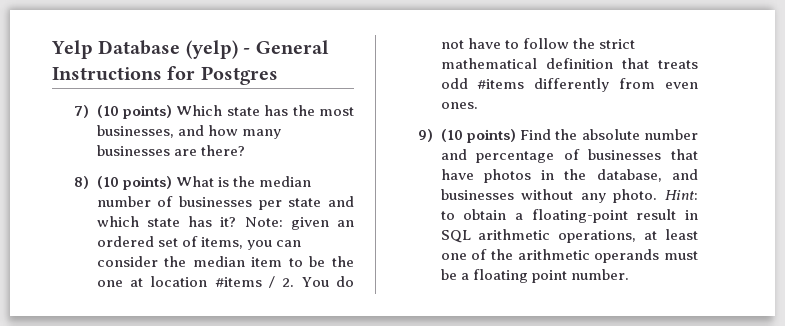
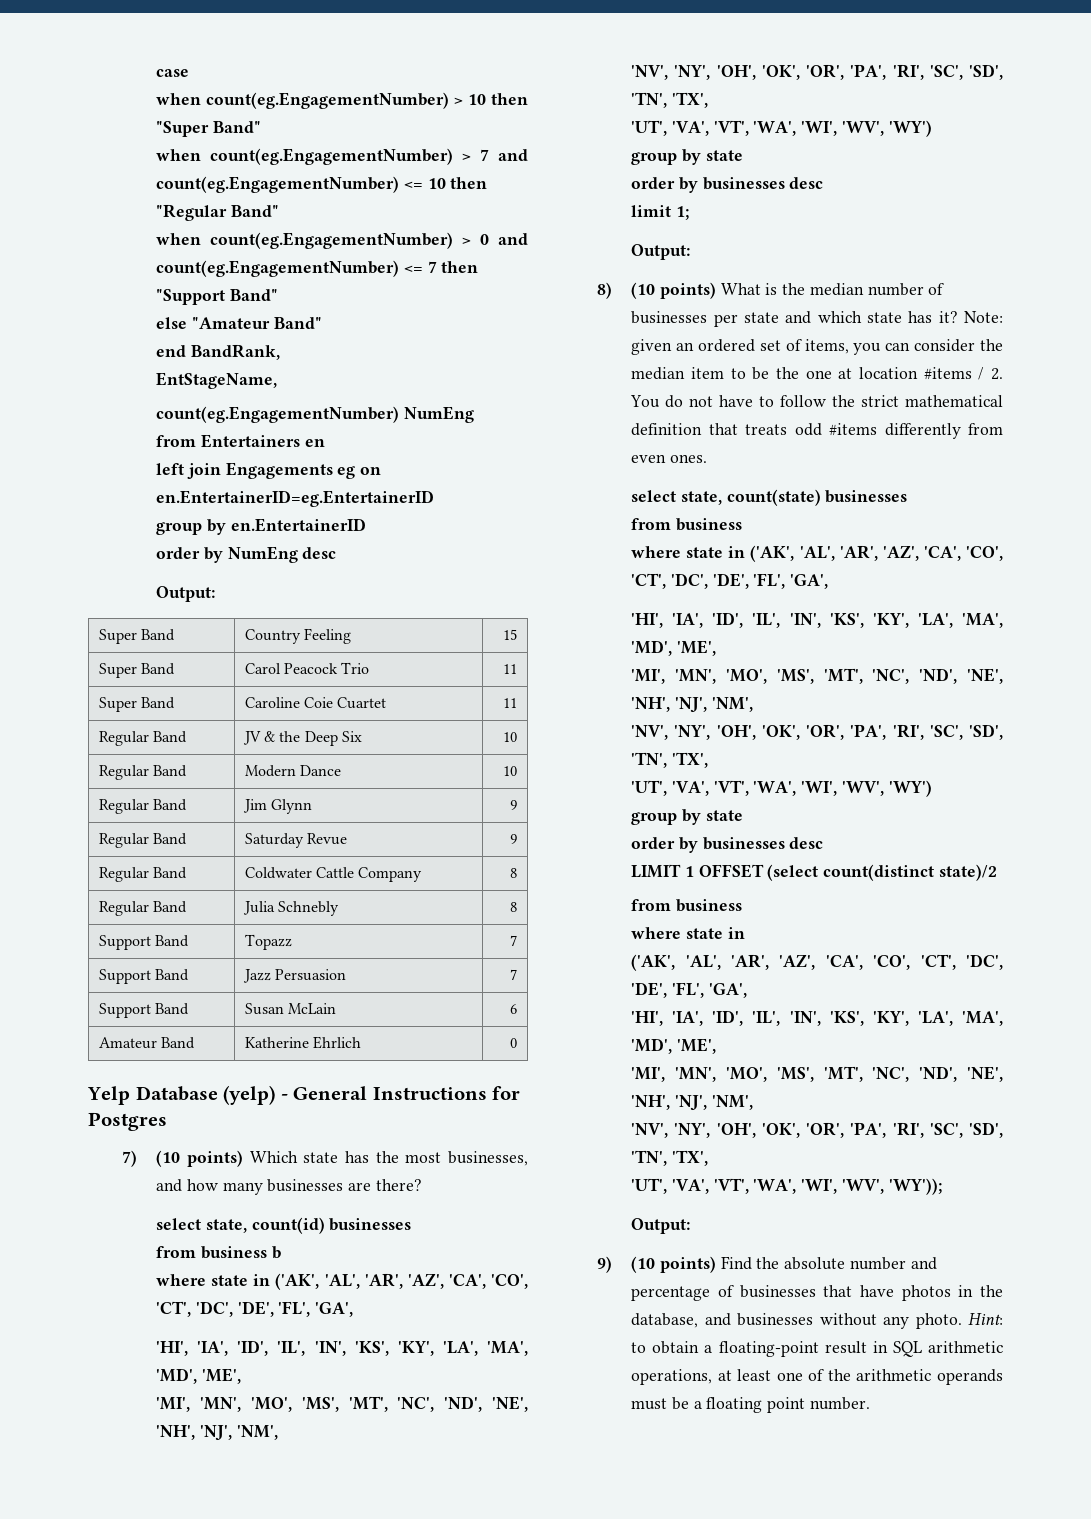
(51, 49) none -> [156,69,190,77] [156,92,528,109] [156,121,261,137] [156,148,528,165] [156,176,488,193] [156,204,279,221] [156,232,528,249] [156,260,479,277] [156,289,278,305] [156,317,322,329] [156,344,280,360] [156,372,278,389] [156,406,474,423] [156,434,325,448] [156,462,382,479] [156,490,435,507] [156,518,366,535] [156,546,337,563] [156,586,216,602] [98,629,176,644] [244,628,352,644] [503,629,518,640] [98,663,176,678] [244,662,370,674] [503,664,518,674] [98,697,176,712] [244,697,387,709] [503,698,518,708] [98,731,188,746] [242,731,363,746] [503,732,518,742] [98,765,188,780] [244,765,342,777] [503,766,518,776] [98,799,188,814] [242,799,313,814] [510,800,518,810] [98,833,188,848] [244,833,348,848] [510,834,518,844] [98,867,188,882] [244,867,423,882] [510,868,518,878] [98,901,188,916] [242,901,340,916] [510,902,518,912] [98,935,190,950] [244,934,292,950] [510,935,518,946] [98,969,190,984] [242,969,347,983] [510,969,518,980] [98,1003,190,1018] [244,1003,337,1015] [510,1004,518,1014] [98,1037,196,1049] [244,1036,362,1049] [510,1038,518,1048] case // when count(eg.EngagementNumber) > 10 then "Super Band" // when count(eg.EngagementNumber) > 7 and count(eg.EngagementNumber) <= 10 then "Regular Band" // when count(eg.EngagementNumber) > 0 and count(eg.EngagementNumber) <= 7 then "Support Band" // else "Amateur Band" // end BandRank, // EntStageName, // count(eg.EngagementNumber) NumEng // from Entertainers en // left join Engagements eg on en.EntertainerID=eg.EntertainerID // group by en.EntertainerID // order by NumEng desc // Output: // Super Band | Country Feeling | 15 // Super Band | Carol Peacock Trio | 11 // Super Band | Caroline Coie Cuartet | 11 // Regular Band | JV & the Deep Six | 10 // Regular Band | Modern Dance | 10 // Regular Band | Jim Glynn | 9 // Regular Band | Saturday Revue | 9 // Regular Band | Coldwater Cattle Company | 8 // Regular Band | Julia Schnebly | 8 // Support Band | Topazz | 7 // Support Band | Jazz Persuasion | 7 // Support Band | Susan McLain | 6 // Amateur Band | Katherine Ehrlich | 0 //
(245, 150) none -> [156,1217,412,1234] [156,1246,281,1259] [156,1273,528,1290] [156,1301,354,1317] [156,1340,529,1356] [156,1368,241,1384] [156,1396,528,1412] [156,1425,278,1441] [631,64,1003,80] [631,92,708,108] [631,120,932,137] [631,149,743,165] [631,177,824,193] [631,205,689,220] [631,244,691,260] // select state, count(id) businesses // from business b // where state in ('AK', 'AL', 'AR', 'AZ', 'CA', 'CO', 'CT', 'DC', 'DE', 'FL', 'GA', // 'HI', 'IA', 'ID', 'IL', 'IN', 'KS', 'KY', 'LA', 'MA', 'MD', 'ME', // 'MI', 'MN', 'MO', 'MS', 'MT', 'NC', 'ND', 'NE', 'NH', 'NJ', 'NM', // 'NV', 'NY', 'OH', 'OK', 'OR', 'PA', 'RI', 'SC', 'SD', 'TN', 'TX', // 'UT', 'VA', 'VT', 'WA', 'WI', 'WV', 'WY') // group by state // order by businesses desc // limit 1; // Output:
(478, 105) none -> [631,489,908,506] [631,518,742,531] [631,545,1003,562] [631,573,829,589] [631,612,1004,628] [631,640,716,656] [631,668,1003,684] [631,697,753,713] [631,724,1003,740] [631,752,708,768] [631,780,932,797] [631,809,743,825] [631,837,824,853] [631,864,997,881] [631,899,742,912] [631,927,745,939] [631,954,1003,971] [631,982,747,998] [631,1010,1004,1026] [631,1038,716,1054] [631,1066,1003,1082] [631,1095,753,1111] [631,1122,1003,1138] [631,1150,708,1166] [631,1178,942,1195] [631,1218,691,1234] // select state, count(state) businesses // from business // where state in ('AK', 'AL', 'AR', 'AZ', 'CA', 'CO', 'CT', 'DC', 'DE', 'FL', 'GA', // 'HI', 'IA', 'ID', 'IL', 'IN', 'KS', 'KY', 'LA', 'MA', 'MD', 'ME', // 'MI', 'MN', 'MO', 'MS', 'MT', 'NC', 'ND', 'NE', 'NH', 'NJ', 'NM', // 'NV', 'NY', 'OH', 'OK', 'OR', 'PA', 'RI', 'SC', 'SD', 'TN', 'TX', // 'UT', 'VA', 'VT', 'WA', 'WI', 'WV', 'WY') // group by state // order by businesses desc // LIMIT 1 OFFSET (select count(distinct state)/2 // from business // where state in // ('AK', 'AL', 'AR', 'AZ', 'CA', 'CO', 'CT', 'DC', 'DE', 'FL', 'GA', // 'HI', 'IA', 'ID', 'IL', 'IN', 'KS', 'KY', 'LA', 'MA', 'MD', 'ME', // 'MI', 'MN', 'MO', 'MS', 'MT', 'NC', 'ND', 'NE', 'NH', 'NJ', 'NM', // 'NV', 'NY', 'OH', 'OK', 'OR', 'PA', 'RI', 'SC', 'SD', 'TN', 'TX', // 'UT', 'VA', 'VT', 'WA', 'WI', 'WV', 'WY')); // Output:

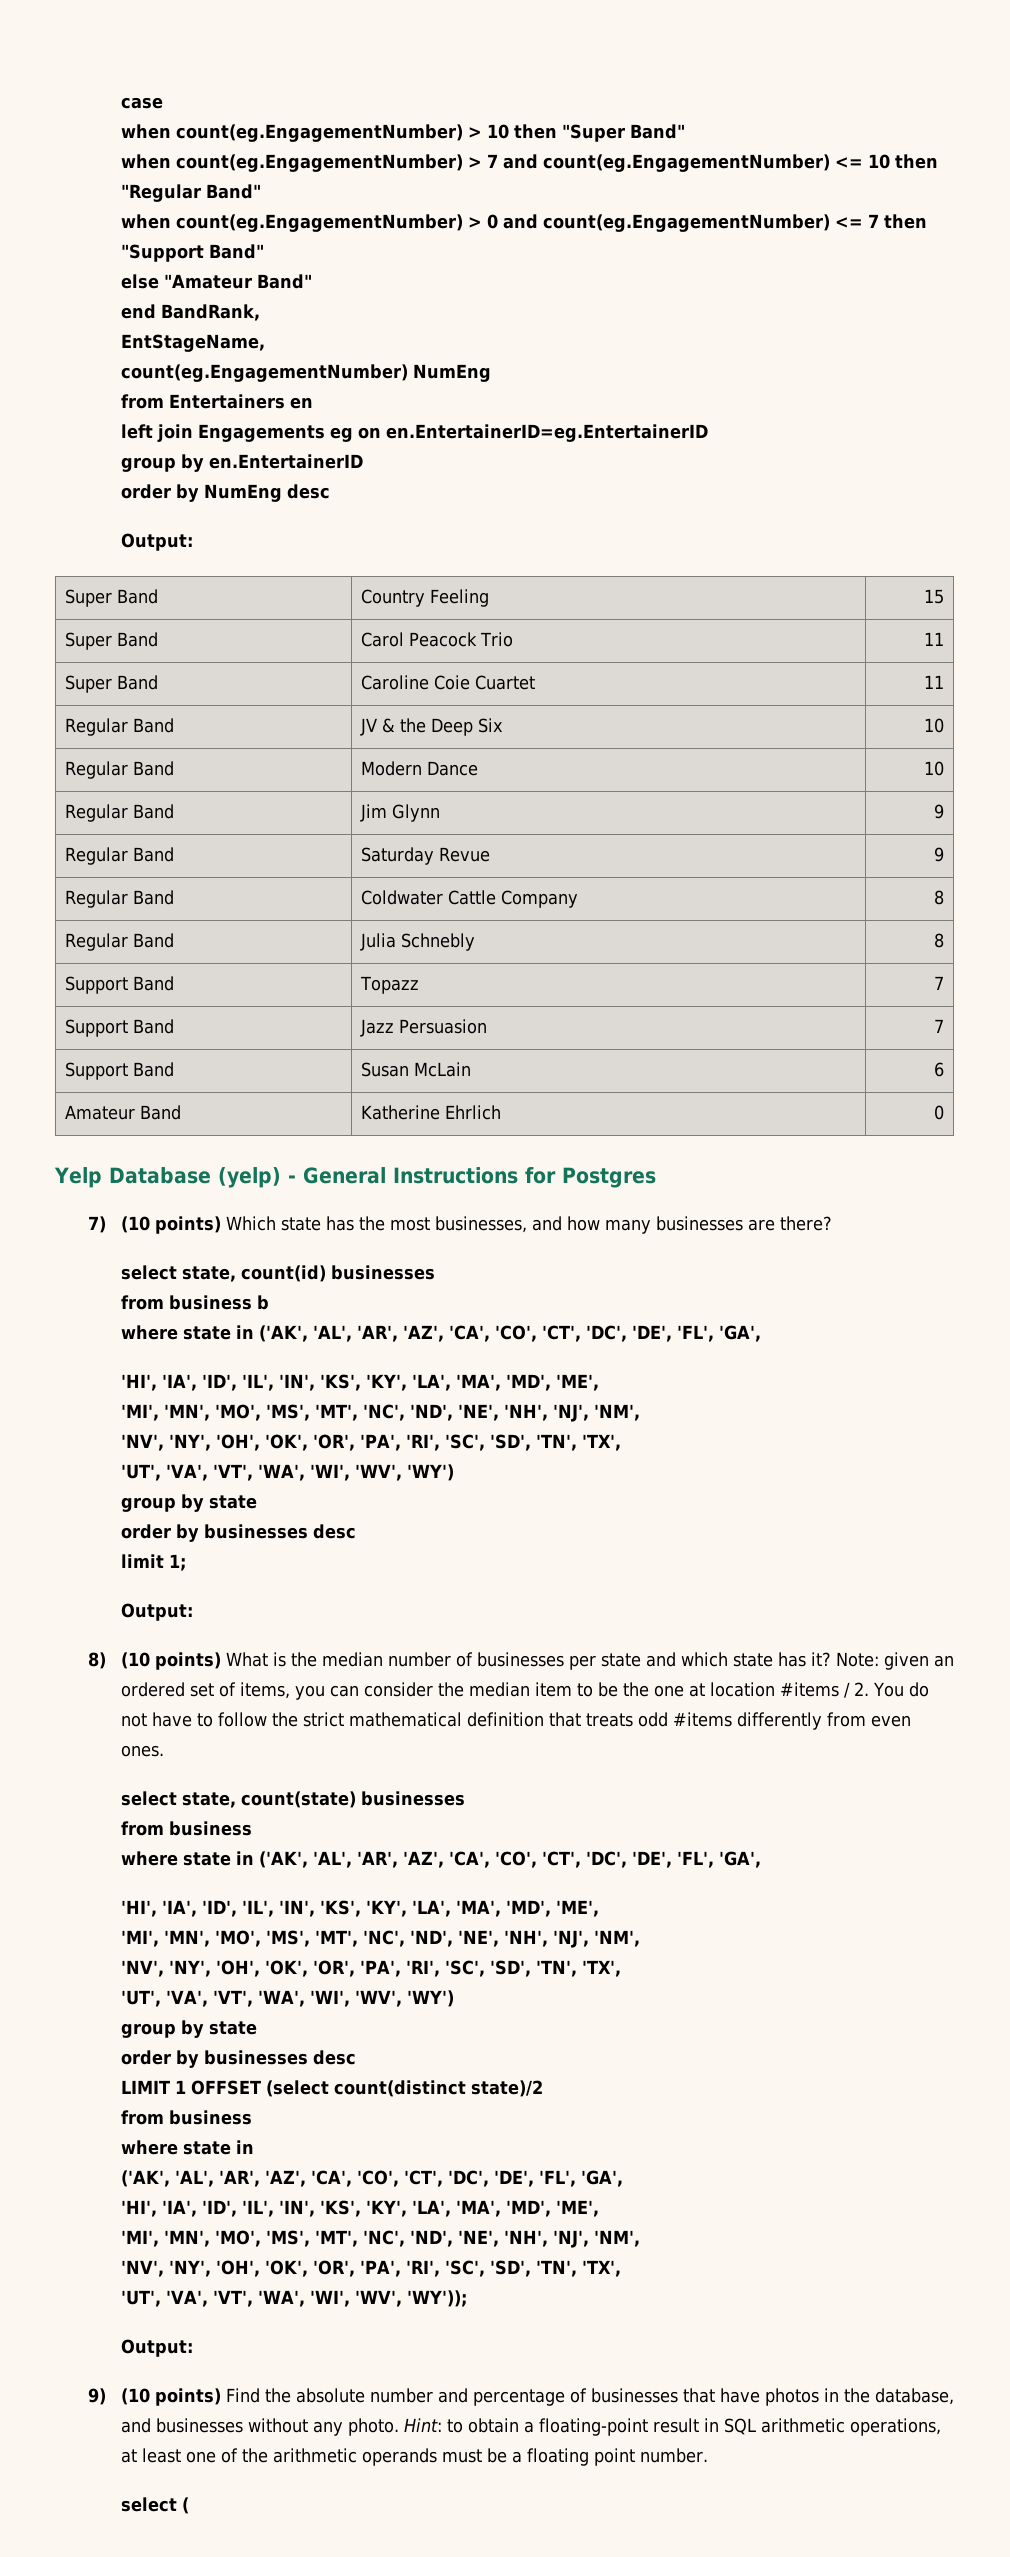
(870, 1403) none -> [120,2497,189,2514] // select (

